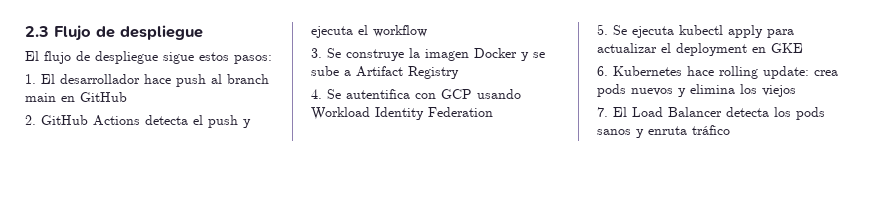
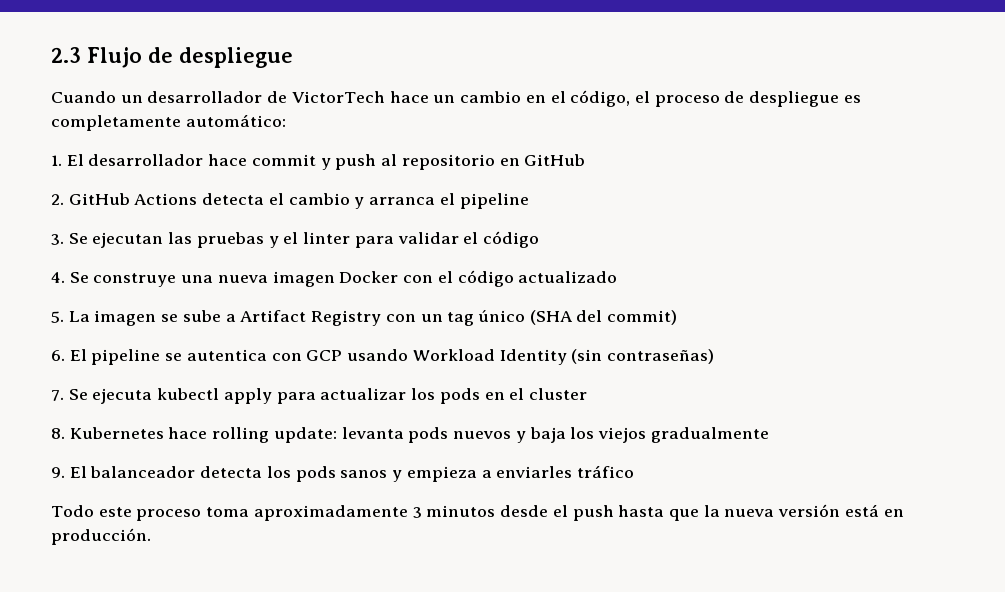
[25,51,272,64] El flujo de despliegue sigue estos pasos: -> [51,90,861,107] [51,114,286,131] Cuando un desarrollador de VictorTech hace un cambio en el código, el proceso de despliegue es completamente automático:
[176,74,269,87] [25,93,56,102] push al branch main -> [251,154,495,170] commit y push al repositorio
[208,115,251,128] [311,25,427,38] [311,48,529,61] push y ejecuta el workflow // 3. Se construye la imagen Docker y -> [288,193,529,209] [51,231,539,248] [51,270,618,287] [51,310,157,326] cambio y arranca el pipeline // 3. Se ejecutan las pruebas y el linter para validar el código // 4. Se construye una nueva imagen Docker con el código actualizado // 5. La imagen
[311,89,410,99] // 4. Se autentifica -> [385,310,678,326] [51,349,267,365] con un tag único (SHA del commit) // 6. El pipeline se autentica
[428,107,493,117] [597,24,608,35] Federation // 5. -> [571,349,714,364] [51,390,64,401] (sin contraseñas) // 7.
[661,43,803,56] [597,66,608,76] el deployment en GKE // 6. -> [411,388,587,404] [51,428,65,439] los pods en el cluster // 8.
[814,70,838,76] crea -> [341,427,404,439] levanta
[690,84,735,94] elimina -> [529,427,566,443] baja
[597,107,722,117] // 7. El Load Balancer -> [650,427,769,443] [51,466,196,478] gradualmente // 9. El balanceador
[648,125,730,135] enruta tráfico -> [406,465,634,482] [51,504,904,521] [51,528,151,545] empieza a enviarles tráfico // Todo este proceso toma aproximadamente 3 minutos desde el push hasta que la nueva versión está en producción.

